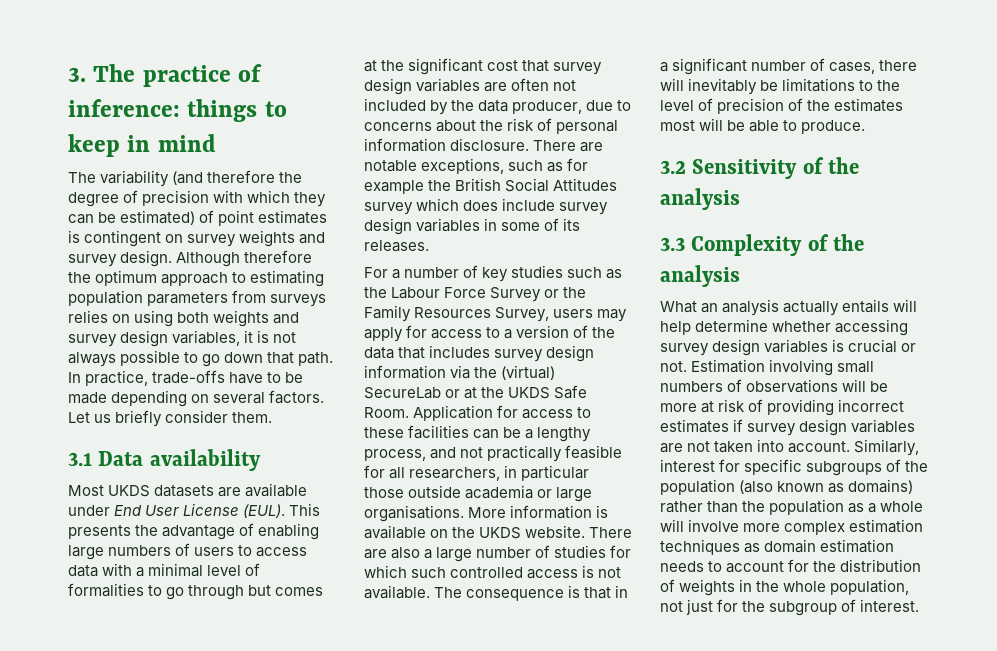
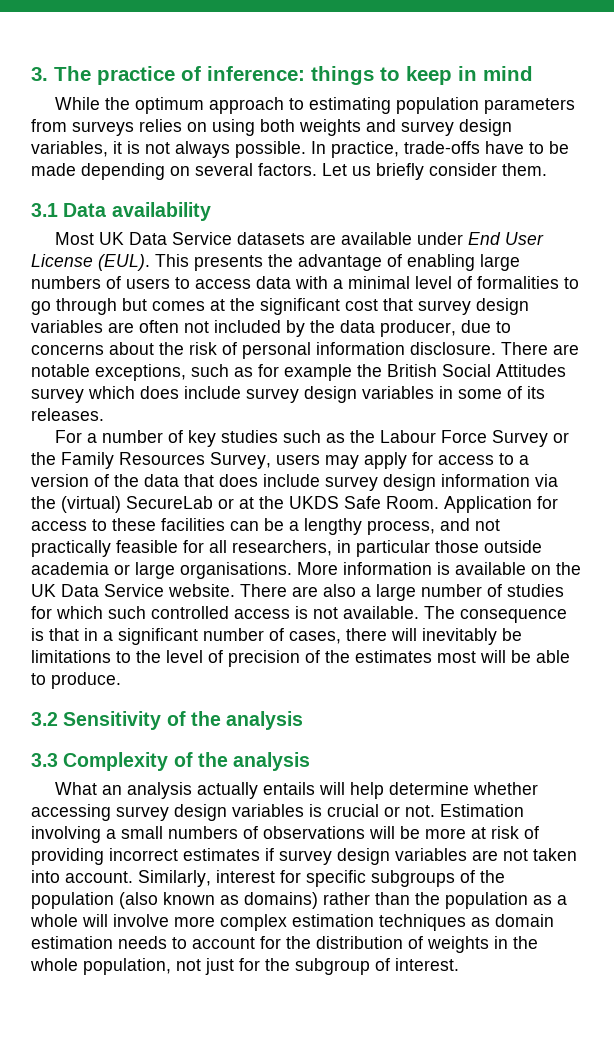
[68,170,303,187] [68,190,327,207] [68,210,328,226] [68,230,326,247] [68,250,313,267] The variability (and therefore the degree of precision with which they can be estimated) of point estimates is contingent on survey weights and survey design. Although therefore -> [55,97,101,110] While
[120,350,334,367] possible to go down that path. -> [235,141,306,158] possible.
[108,485,151,497] UKDS -> [99,232,233,245] UK Data Service
[429,345,491,358] includes -> [219,474,320,487] does include
[479,527,522,539] UKDS -> [31,584,164,597] UK Data Service
(834, 367) none -> [106,829,116,839] a

